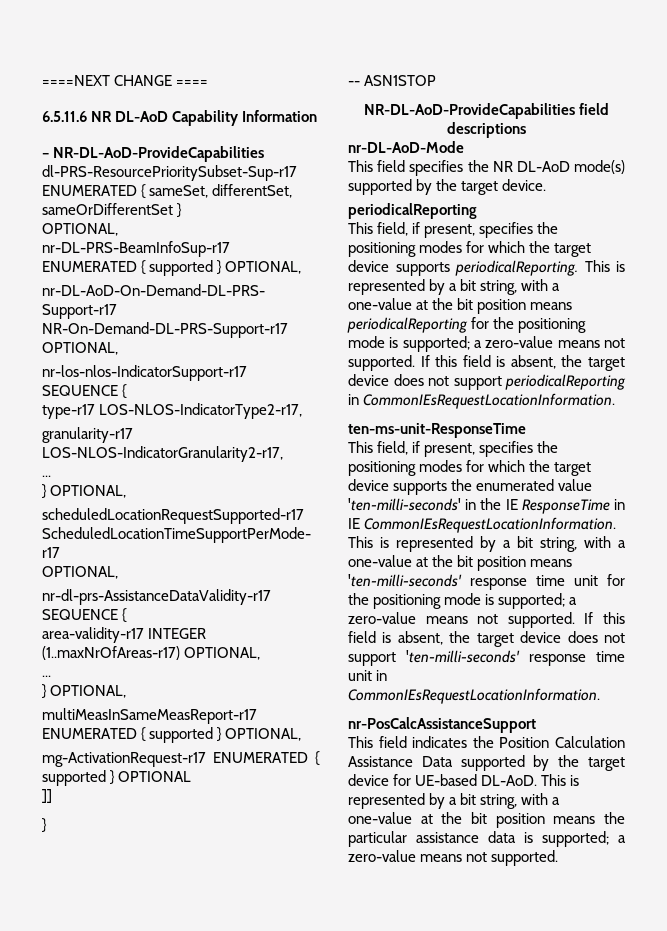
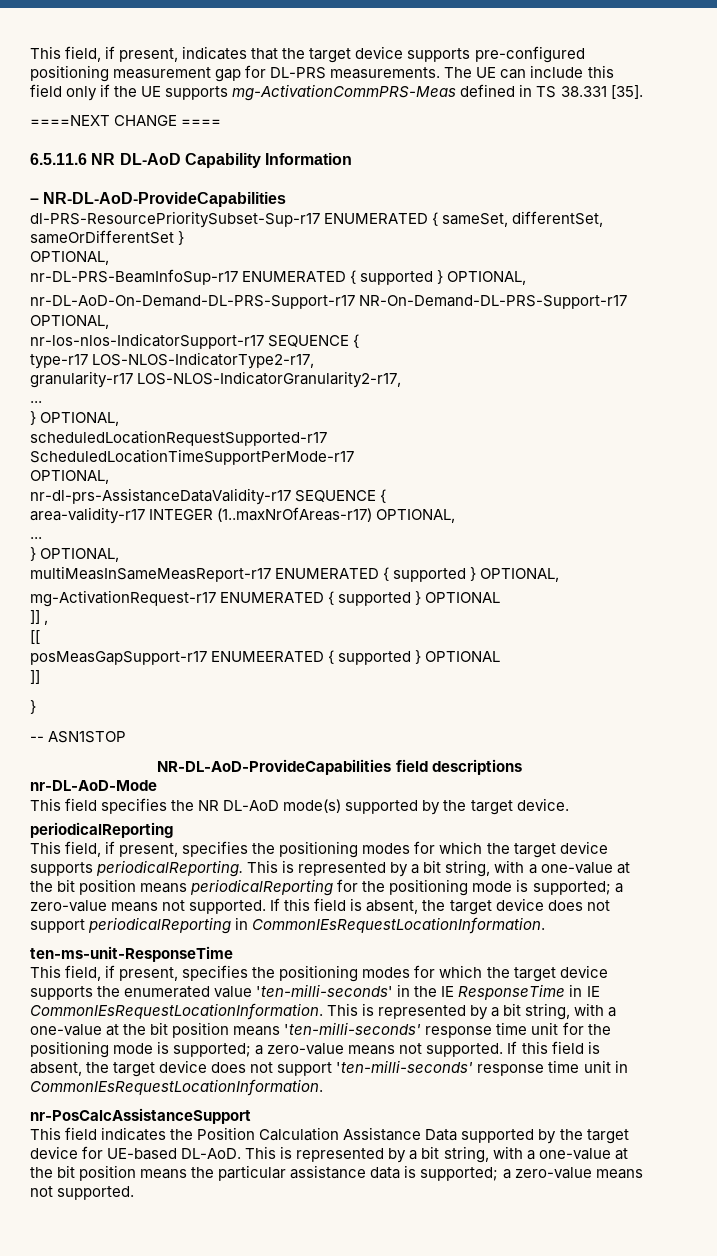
(42, 80) none -> [30,46,585,63] [30,65,614,82] [30,84,643,101] This field, if present, indicates that the target device supports pre-configured positioning measurement gap for DL-PRS measurements. The UE can include this field only if the UE supports mg-ActivationCommPRS-Meas defined in TS 38.331 [35]. //
(192, 776) none -> [30,610,49,625] [30,630,40,644] [30,650,501,665] // ]] , // [[ // posMeasGapSupport-r17 ENUMEERATED { supported } OPTIONAL

